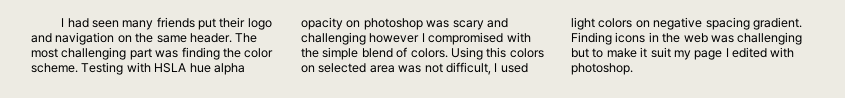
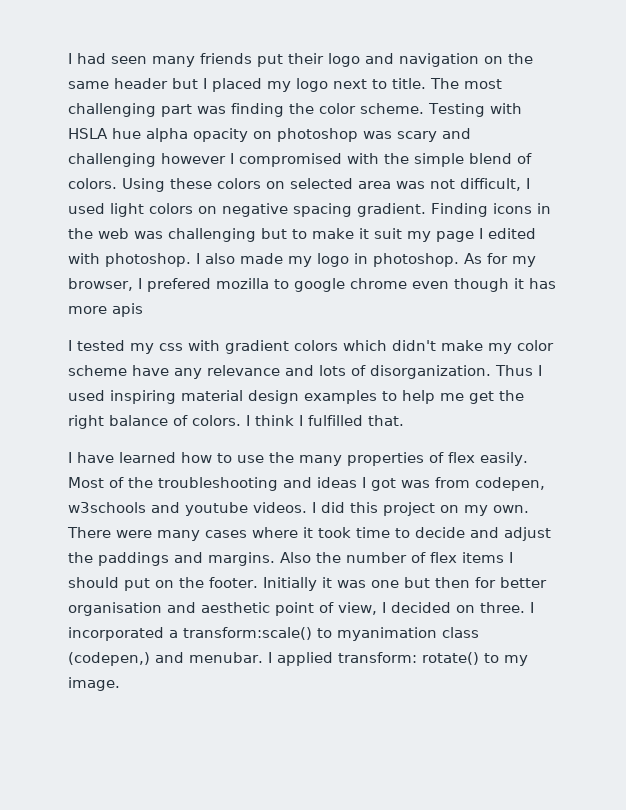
[189,33,232,43] header. -> [114,78,426,92] header but I placed my logo next to title.
[486,47,507,58] this -> [170,178,212,189] these
(633, 69) none -> [196,253,536,267] [68,278,556,292] [68,303,143,317] [68,340,554,354] [68,365,542,379] [68,390,524,404] [68,415,404,429] [68,452,528,466] [68,477,545,491] [68,502,529,516] [67,527,551,541] [68,552,513,566] [68,577,547,591] [68,602,534,616] [68,627,479,641] [68,652,528,666] [68,677,120,691] I also made my logo in photoshop. As for my browser, I prefered mozilla to google chrome even though it has more apis // I tested my css with gradient colors which didn't make my color scheme have any relevance and lots of disorganization. Thus I used inspiring material design examples to help me get the right balance of colors. I think I fulfilled that. // I have learned how to use the many properties of flex easily. Most of the troubleshooting and ideas I got was from codepen, w3schools and youtube videos. I did this project on my own. There were many cases where it took time to decide and adjust the paddings and margins. Also the number of flex items I should put on the footer. Initially it was one but then for better organisation and aesthetic point of view, I decided on three. I incorporated a transform:scale() to myanimation class (codepen,) and menubar. I applied transform: rotate() to my image.

